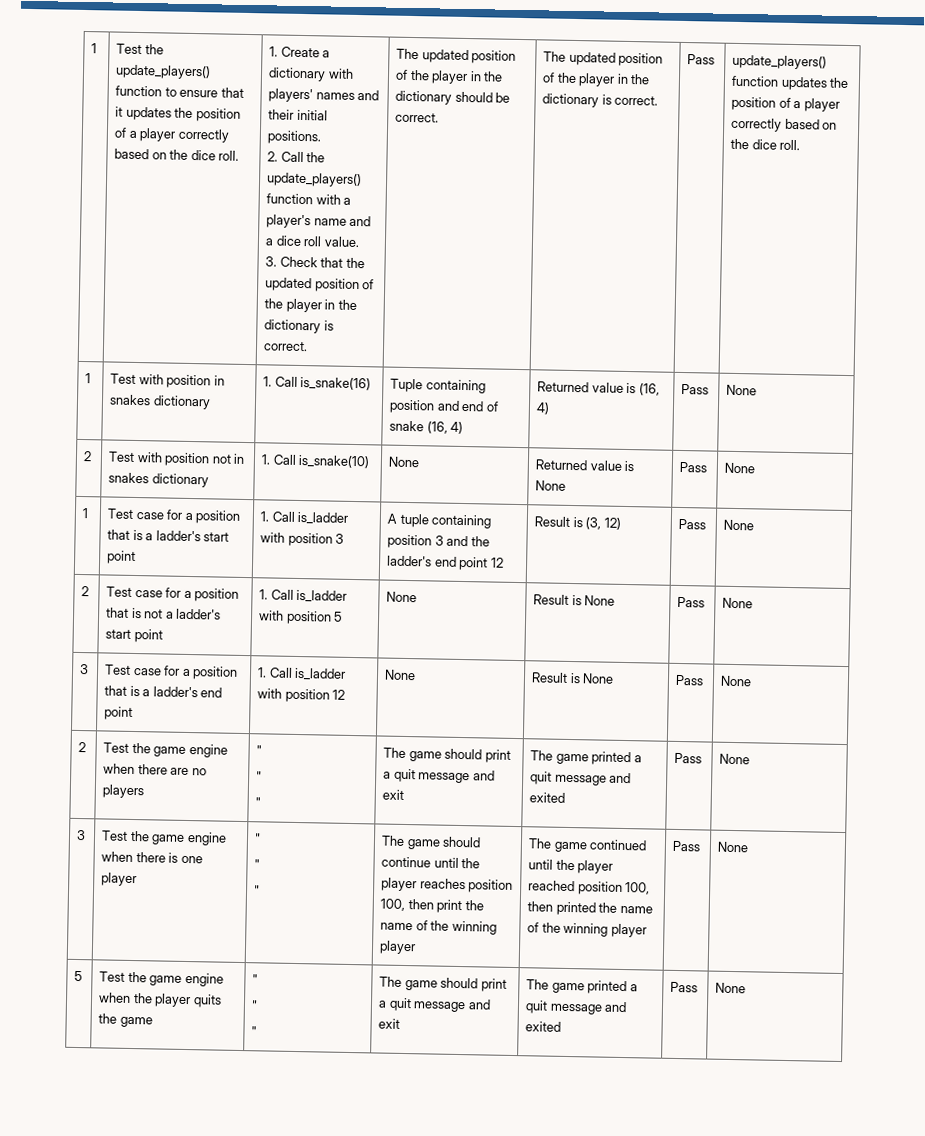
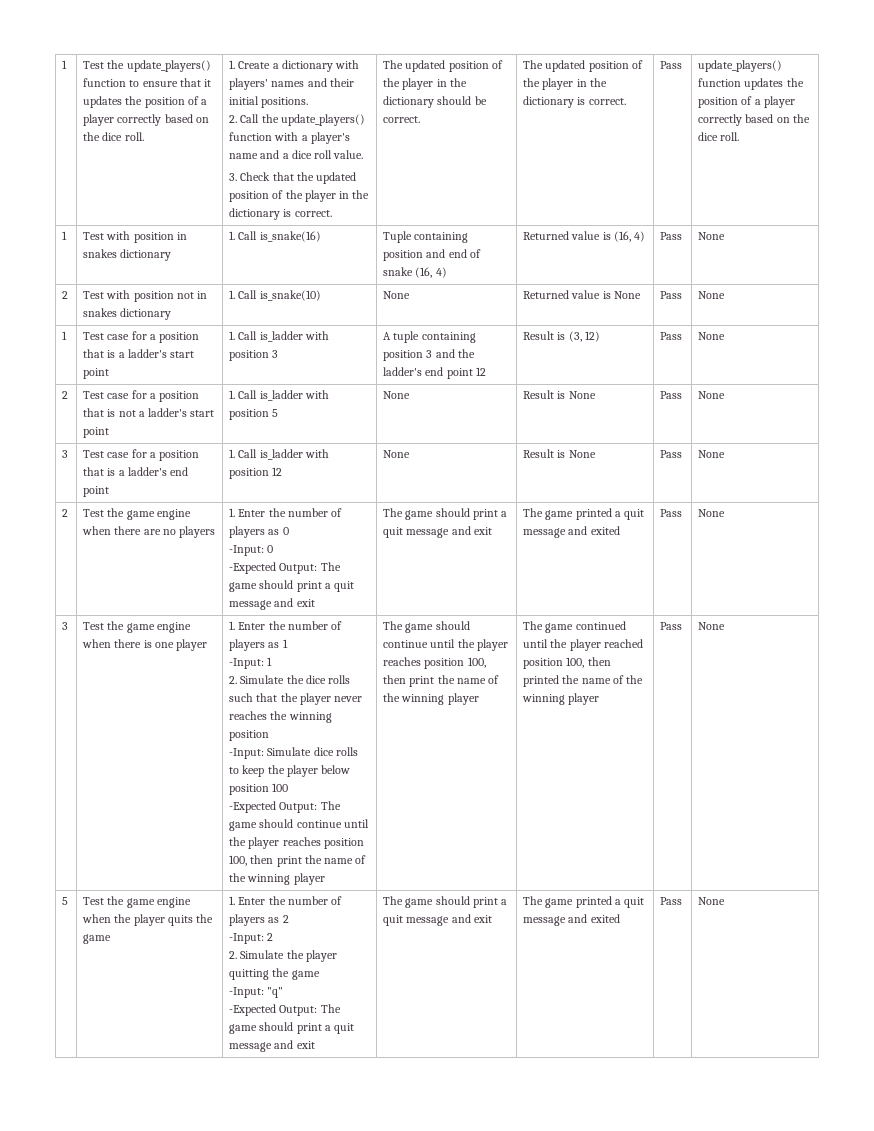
[256,745,263,756] [256,771,263,782] [255,797,262,808] " // " // " -> [229,508,342,517] [229,526,289,538] [229,545,274,556] [229,562,341,574] [229,580,354,592] [229,598,315,610] 1. Enter the number of players as 0 // -Input: 0 // -Expected Output: The game should print a quit message and exit
[254,833,262,844] [254,859,261,870] [253,885,261,896] " // " // " -> [229,621,342,630] [229,639,288,651] [229,657,273,669] [229,675,350,684] [229,693,362,705] [229,711,332,723] [229,730,270,741] [229,747,358,759] [229,765,350,777] [229,783,289,795] [229,801,341,813] [229,819,369,831] [229,837,364,849] [229,855,366,867] [229,873,325,885] 1. Enter the number of players as 1 // -Input: 1 // 2. Simulate the dice rolls such that the player never reaches the winning position // -Input: Simulate dice rolls to keep the player below position 100 // -Expected Output: The game should continue until the player reaches position 100, then print the name of the winning player
[252,974,259,985] [251,1000,259,1011] [251,1026,258,1037] " // " // " -> [229,896,342,905] [229,914,289,926] [229,933,274,944] [229,950,337,962] [229,968,320,980] [229,987,284,998] [229,1004,341,1016] [229,1022,354,1034] [229,1040,315,1052] 1. Enter the number of players as 2 // -Input: 2 // 2. Simulate the player quitting the game // -Input: "q" // -Expected Output: The game should print a quit message and exit

